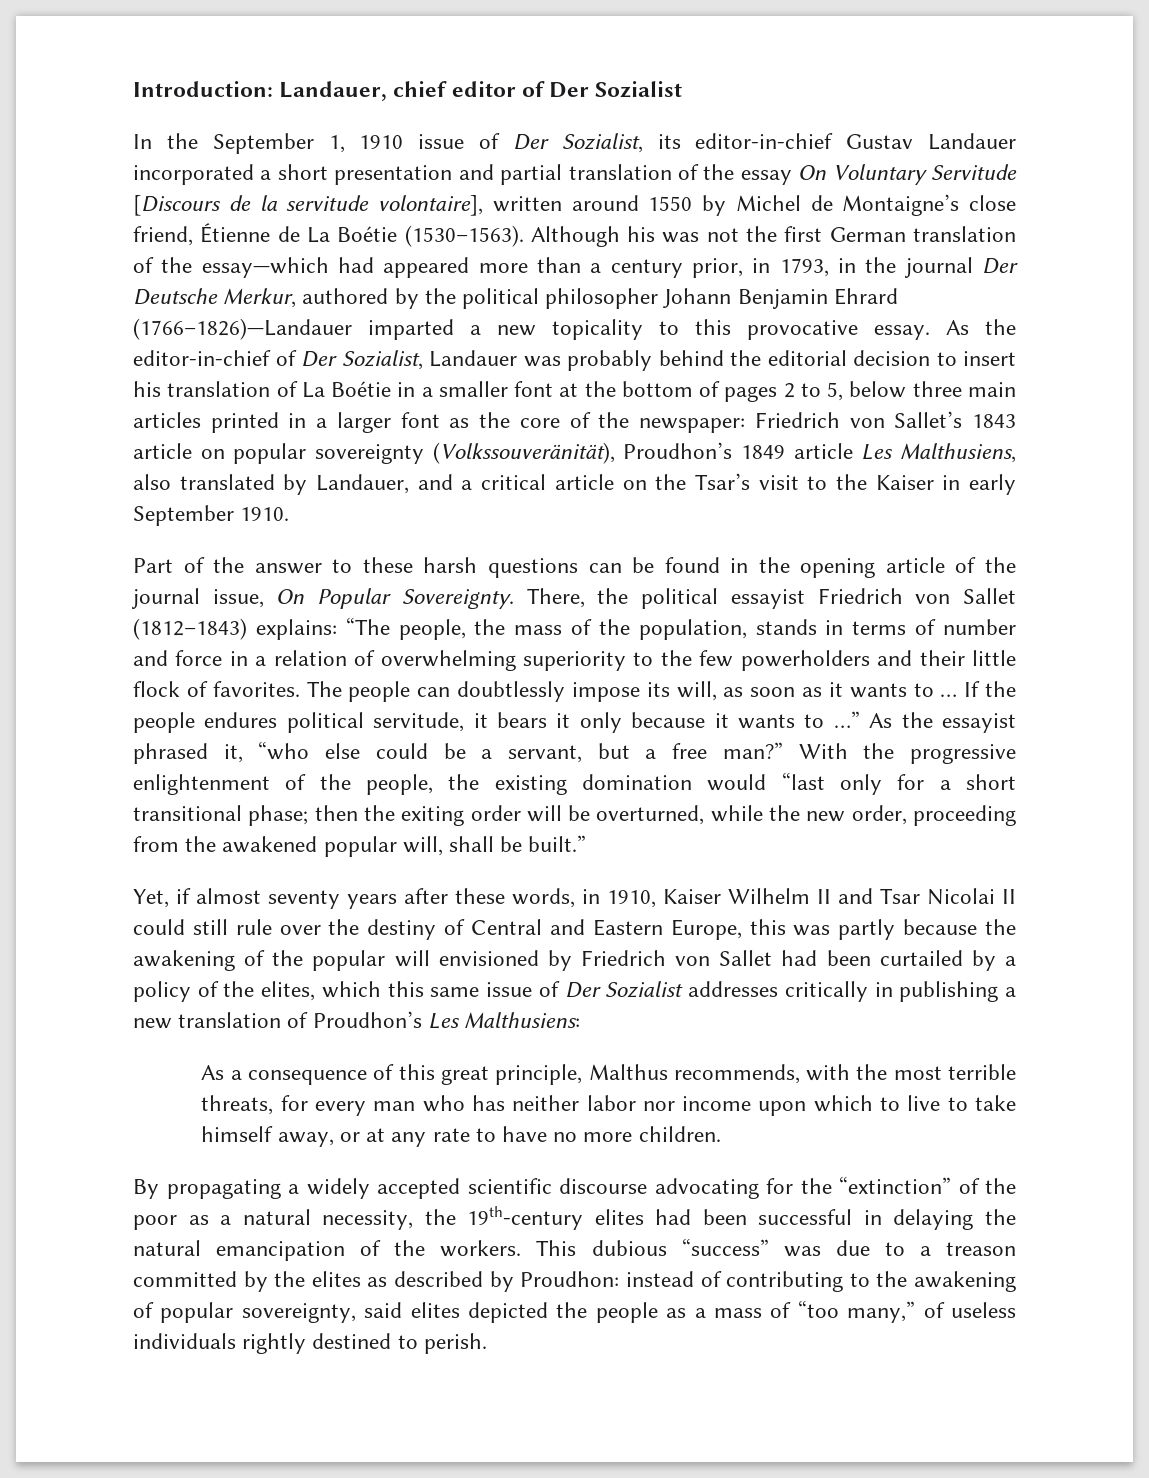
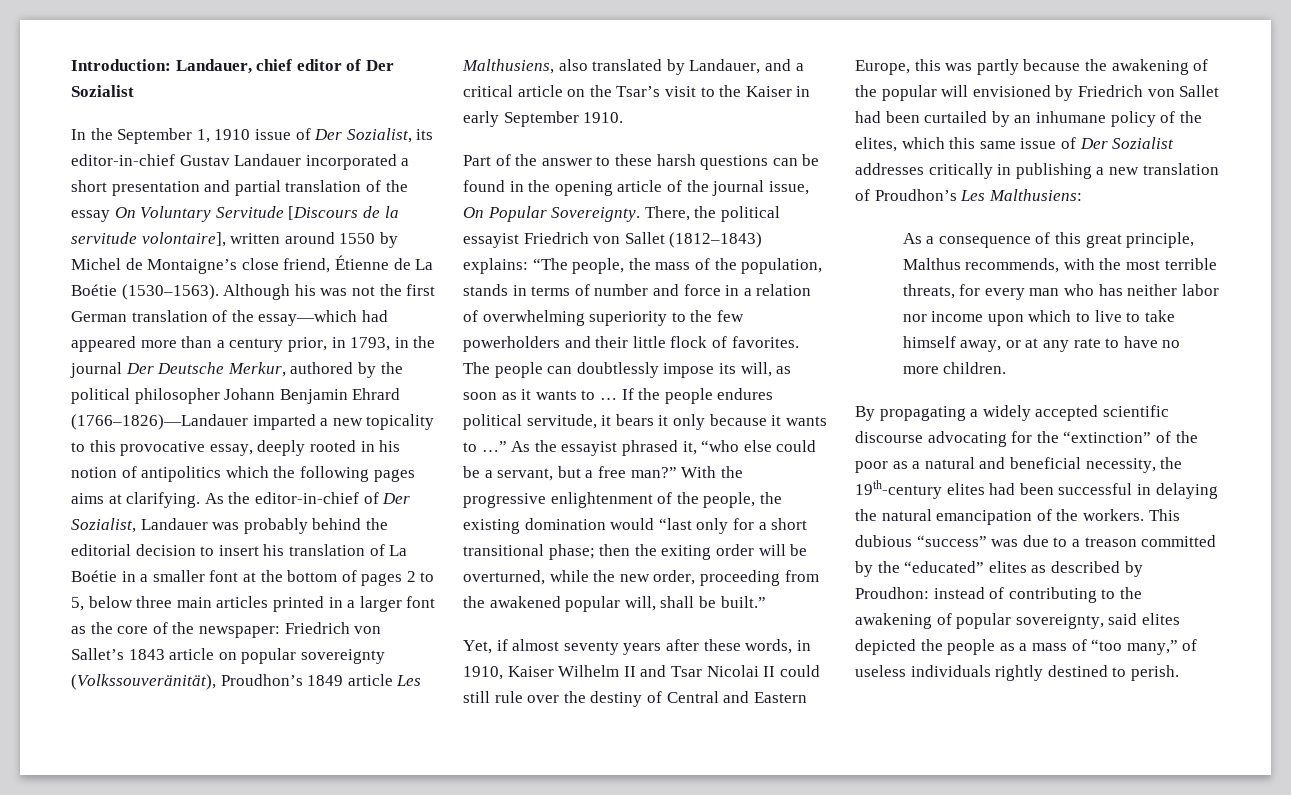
[874,325,930,340] essay. -> [209,440,401,456] [71,466,415,482] [71,492,201,508] essay, deeply rooted in his notion of antipolitics which the following pages aims at clarifying.
[1004,956,1016,966] a -> [1014,111,1106,123] an inhumane
(311, 1217) none -> [979,457,1081,469] and beneficial
(306, 1279) none -> [904,561,985,573] “educated”

